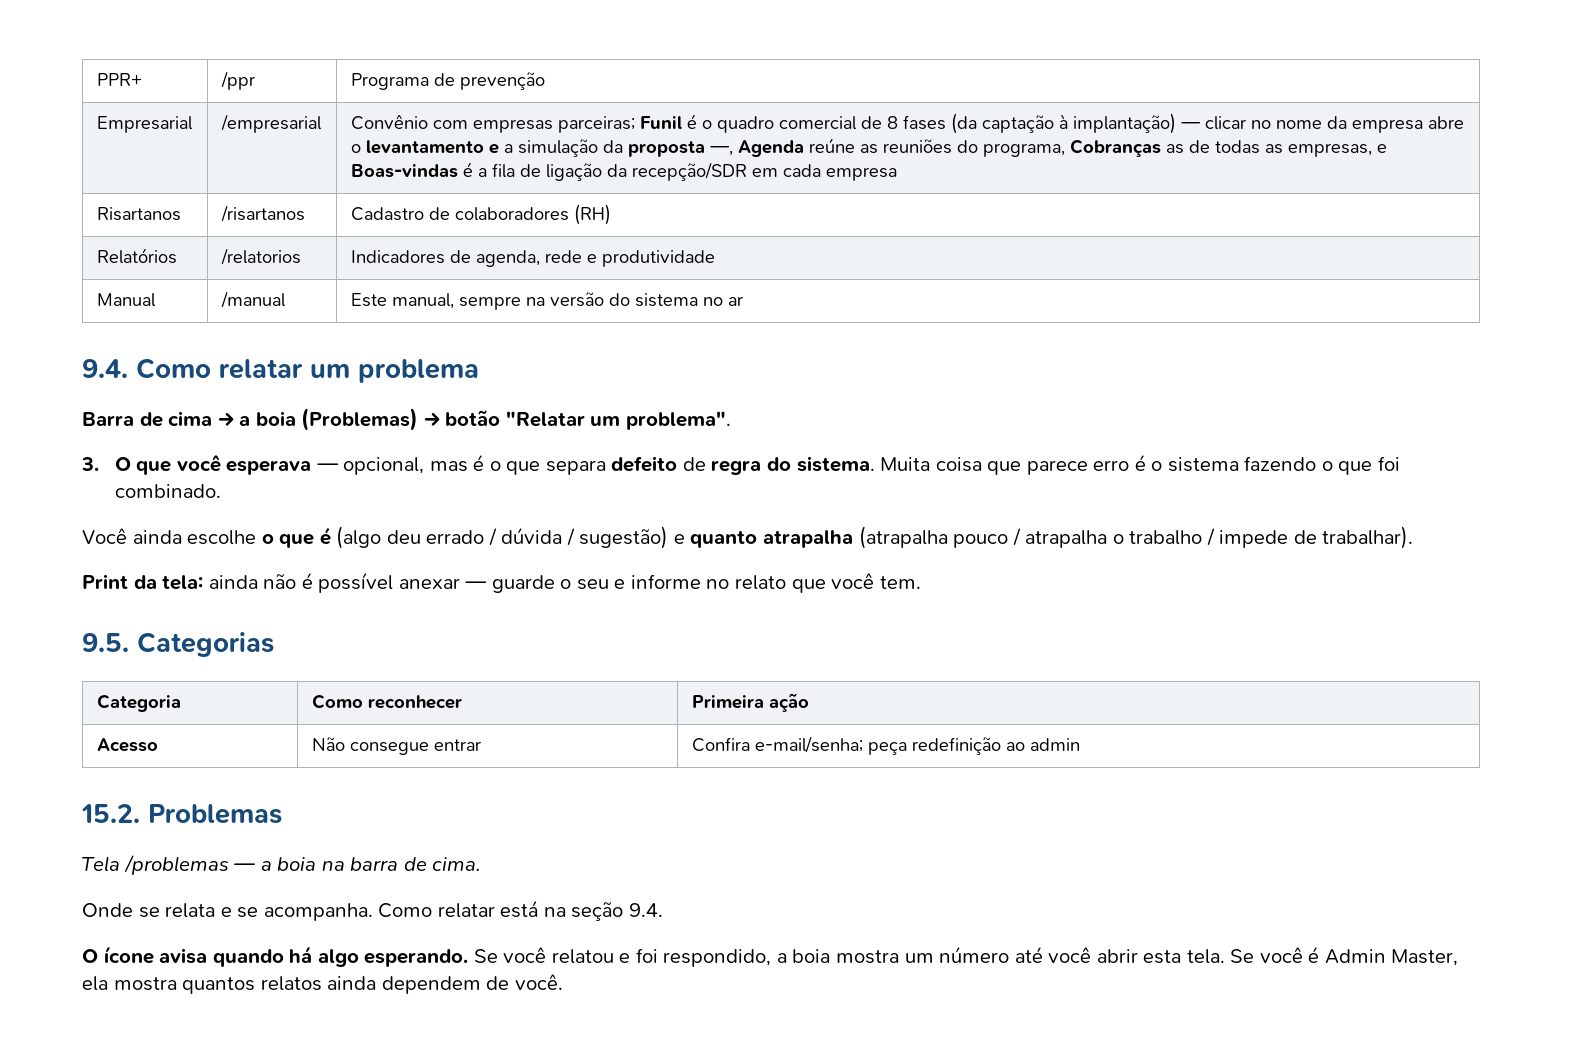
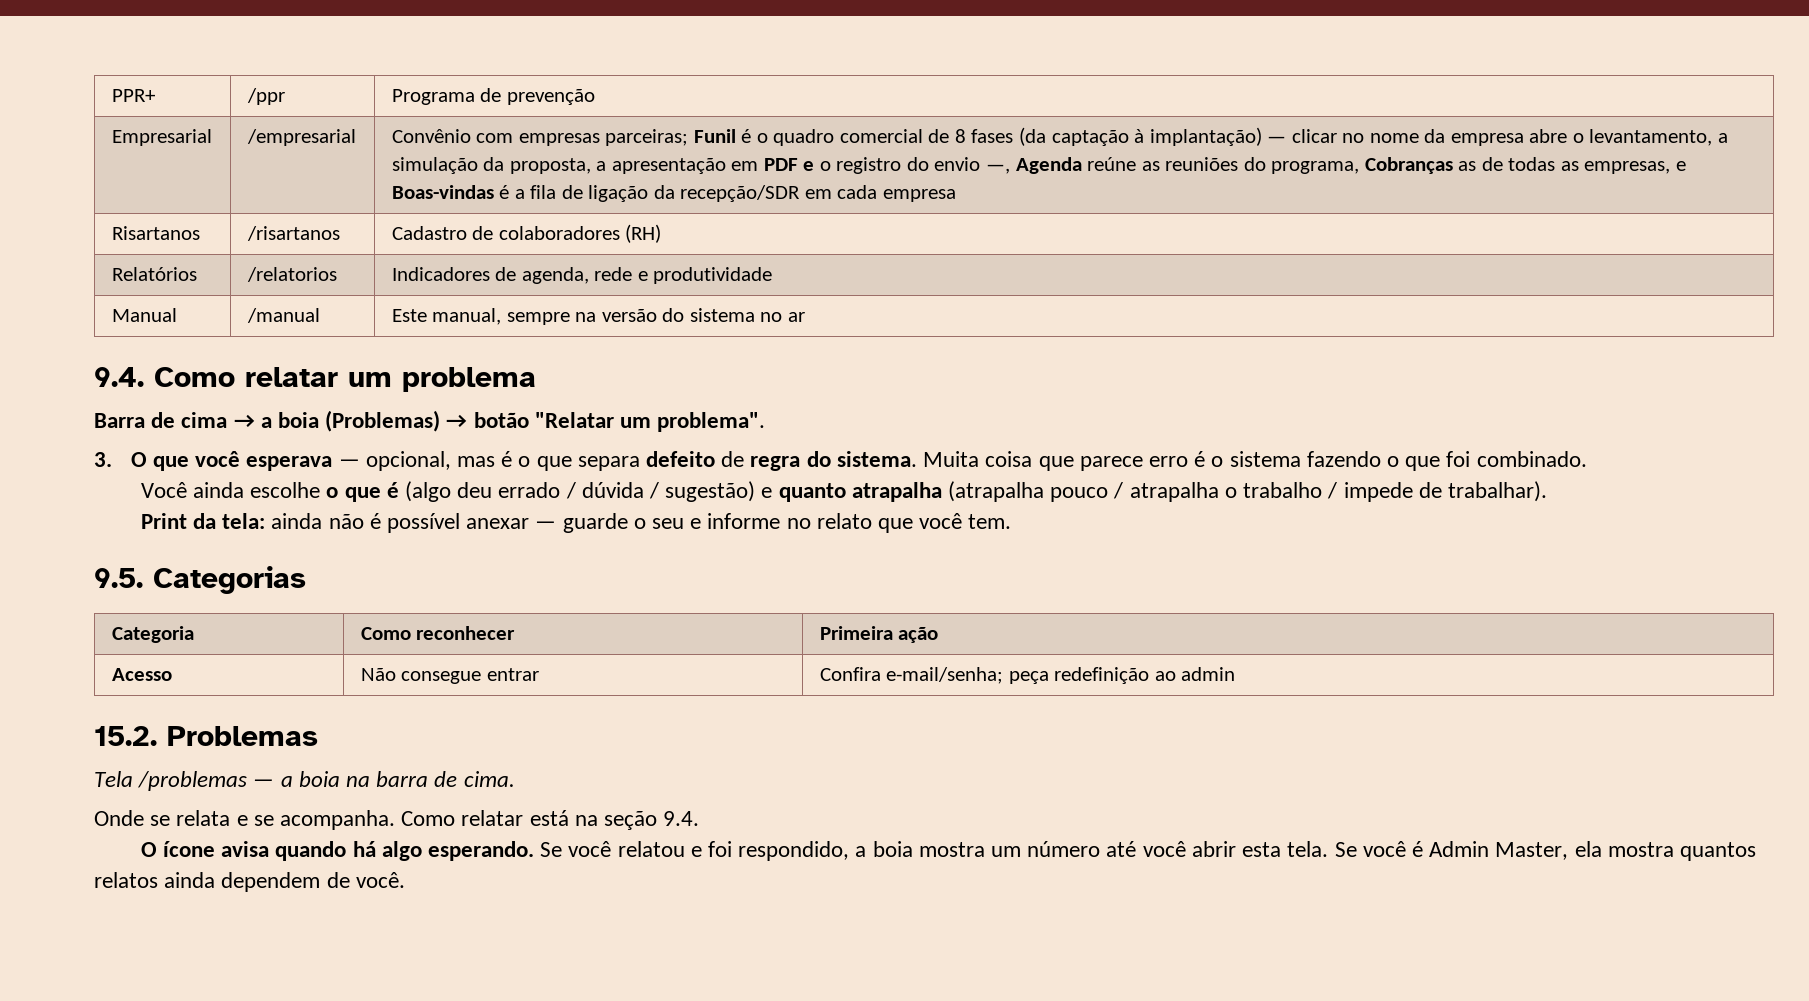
[365,140,499,154] levantamento e -> [1589,129,1713,146] levantamento,
[627,141,705,157] proposta -> [509,157,981,174] proposta, a apresentação em PDF e o registro do envio

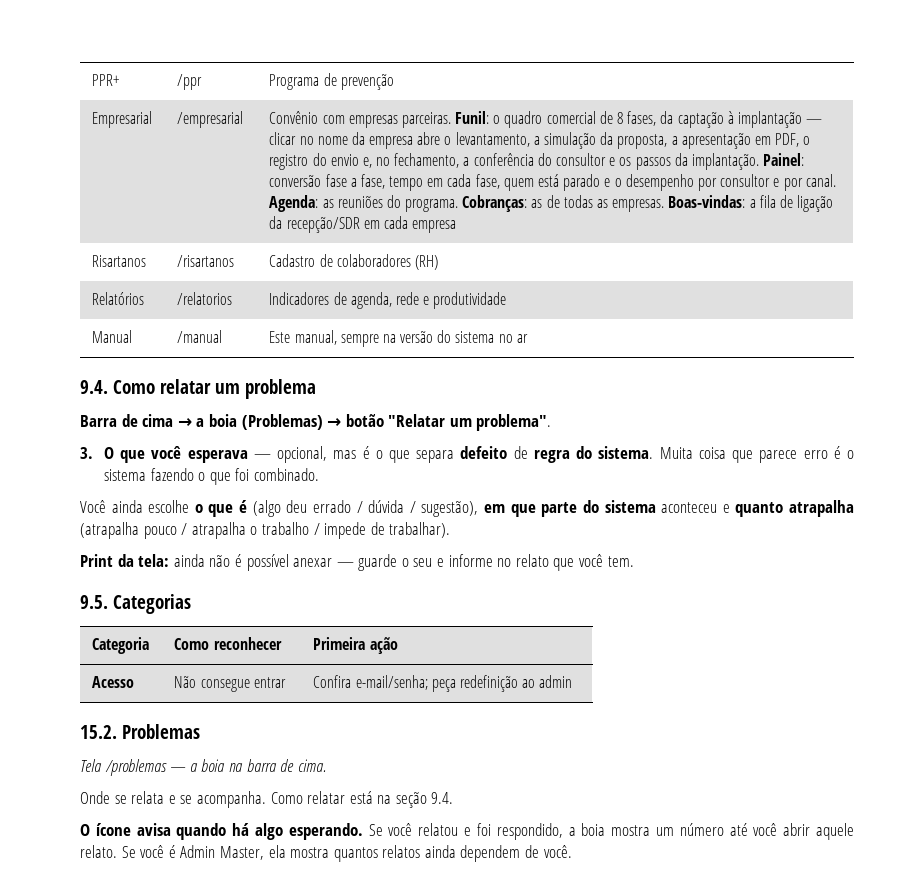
[605,129,752,146] parceiras; Funil é -> [401,111,490,128] parceiras. Funil:
[971,127,1046,146] fases (da -> [627,111,674,126] fases, da
[1149,127,1262,146] implantação) -> [737,111,802,128] implantação
[763,158,815,171] PDF e -> [775,133,800,147] PDF,
[985,157,1137,174] —, Agenda reúne -> [362,153,805,170] [269,174,836,191] [269,195,319,212] e, no fechamento, a conferência do consultor e os passos da implantação. Painel: conversão fase a fase, tempo em cada fase, quem está parado e o desempenho por consultor e por canal. Agenda:
[1271,157,1453,174] programa, Cobranças -> [405,195,528,212] programa. Cobranças:
[1584,161,1686,174] [391,185,510,199] empresas, e Boas-vindas é -> [612,195,746,212] empresas. Boas-vindas:
[665,481,756,502] sugestão) -> [421,500,718,517] sugestão), em que parte do sistema aconteceu
[1242,841,1329,857] esta tela. -> [816,823,855,840] [80,845,117,858] aquele relato.

